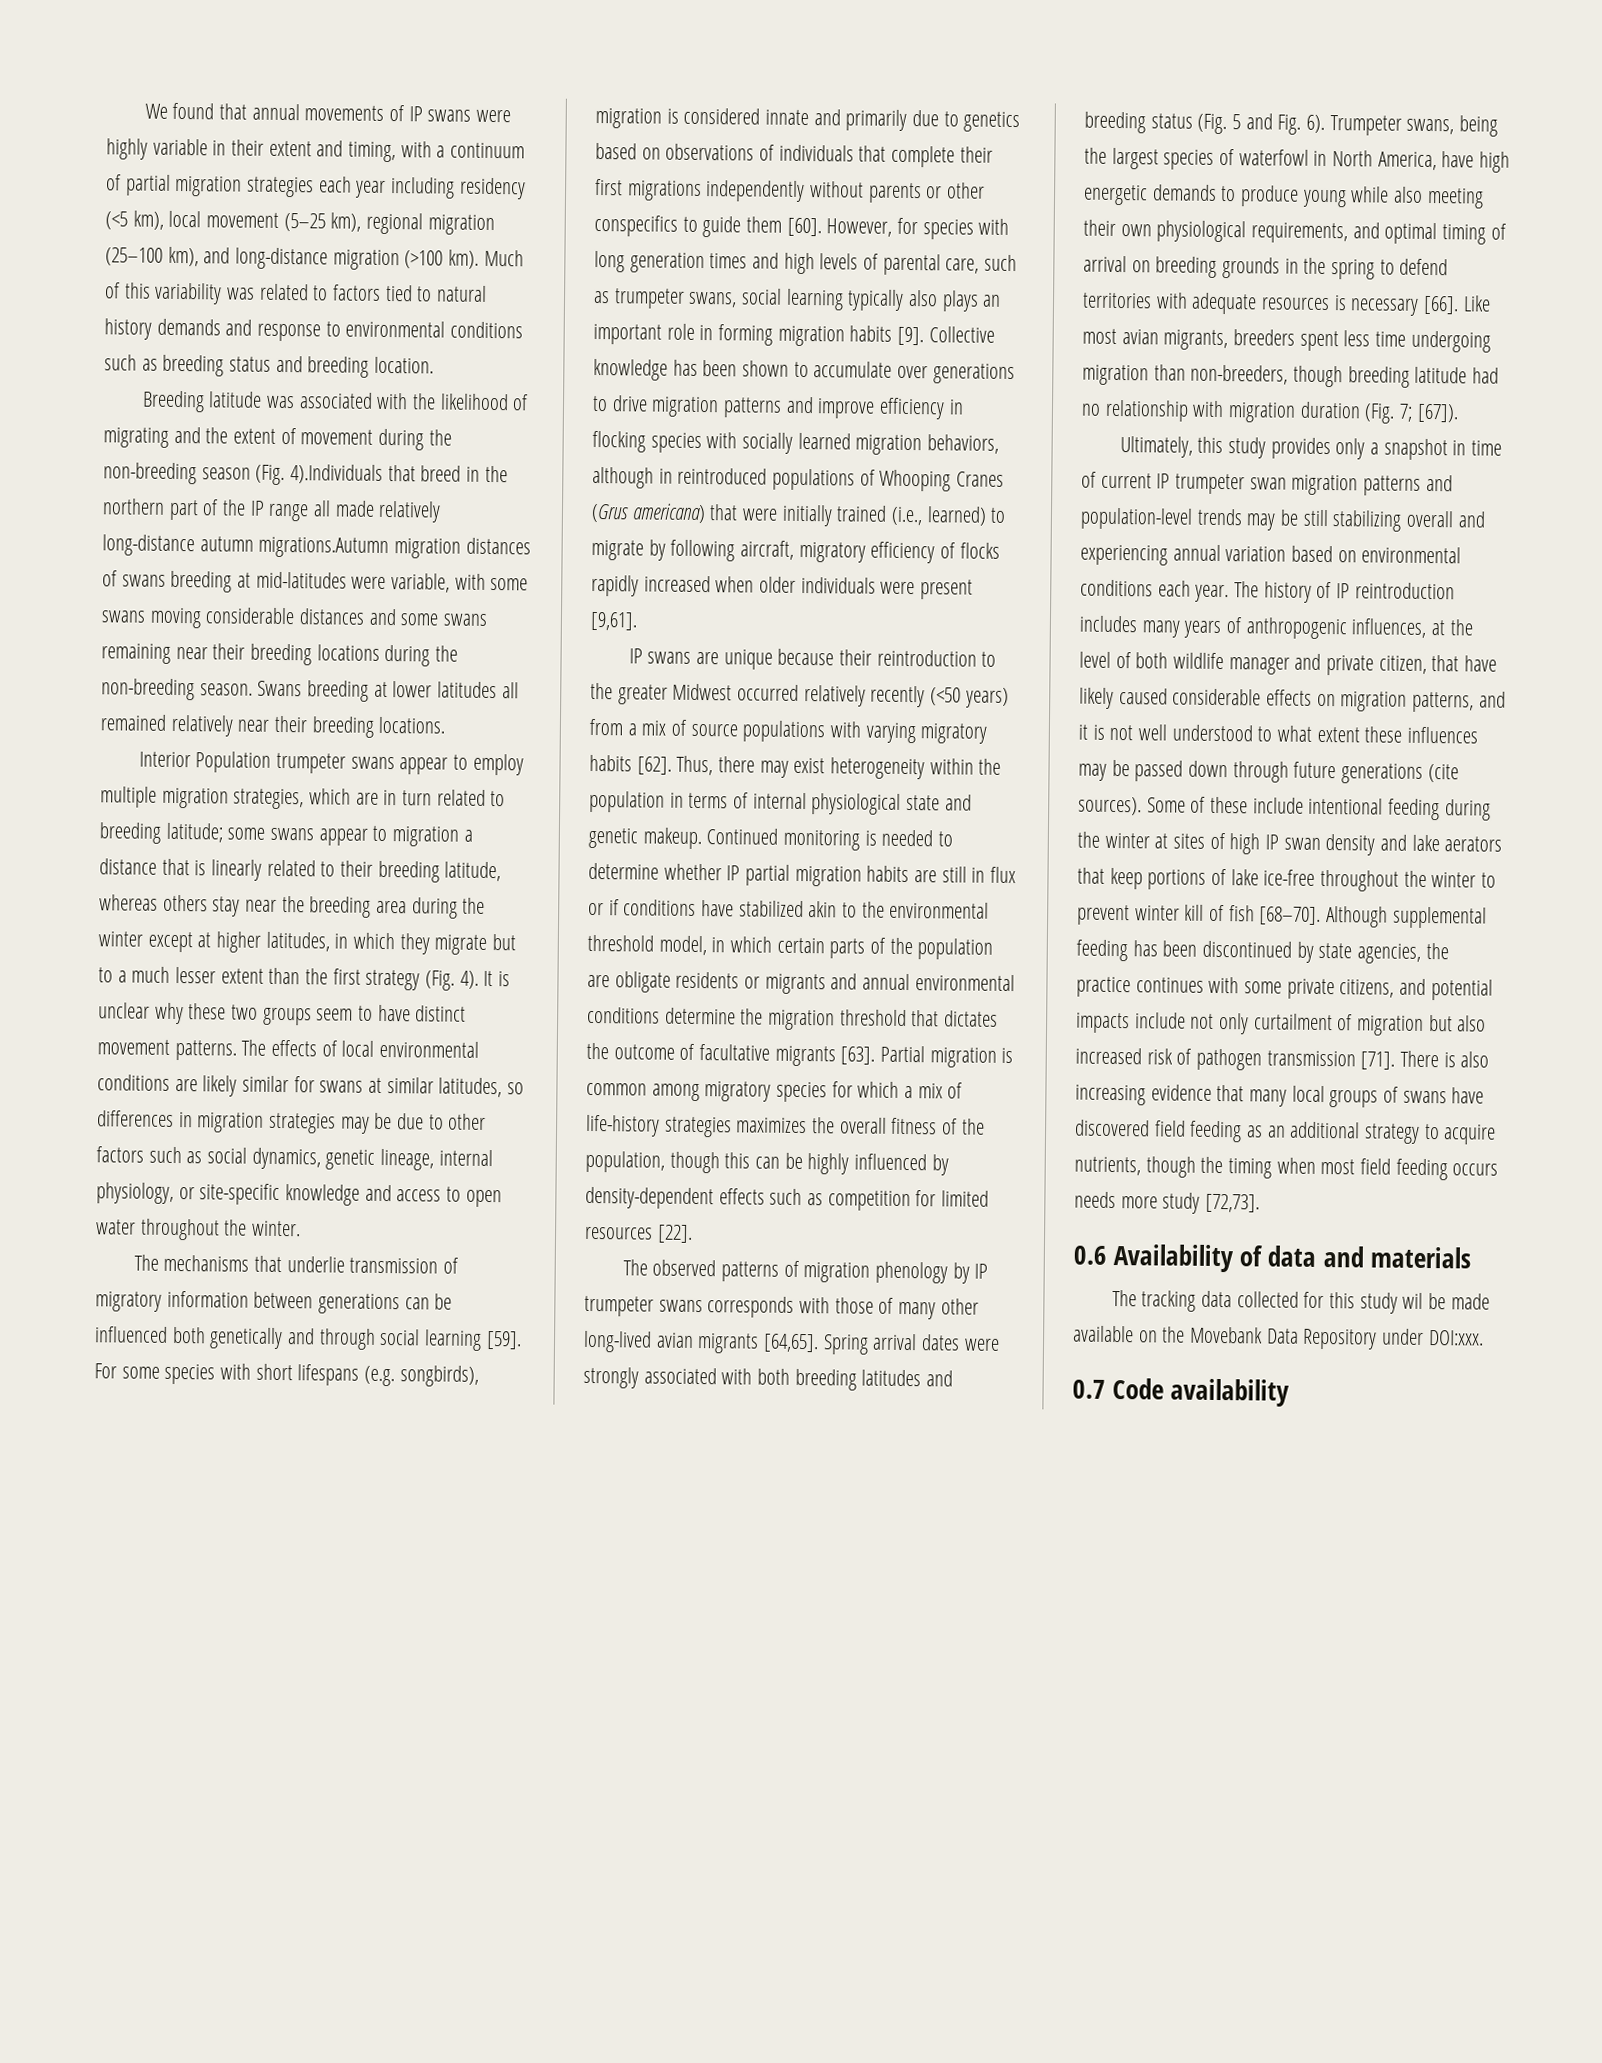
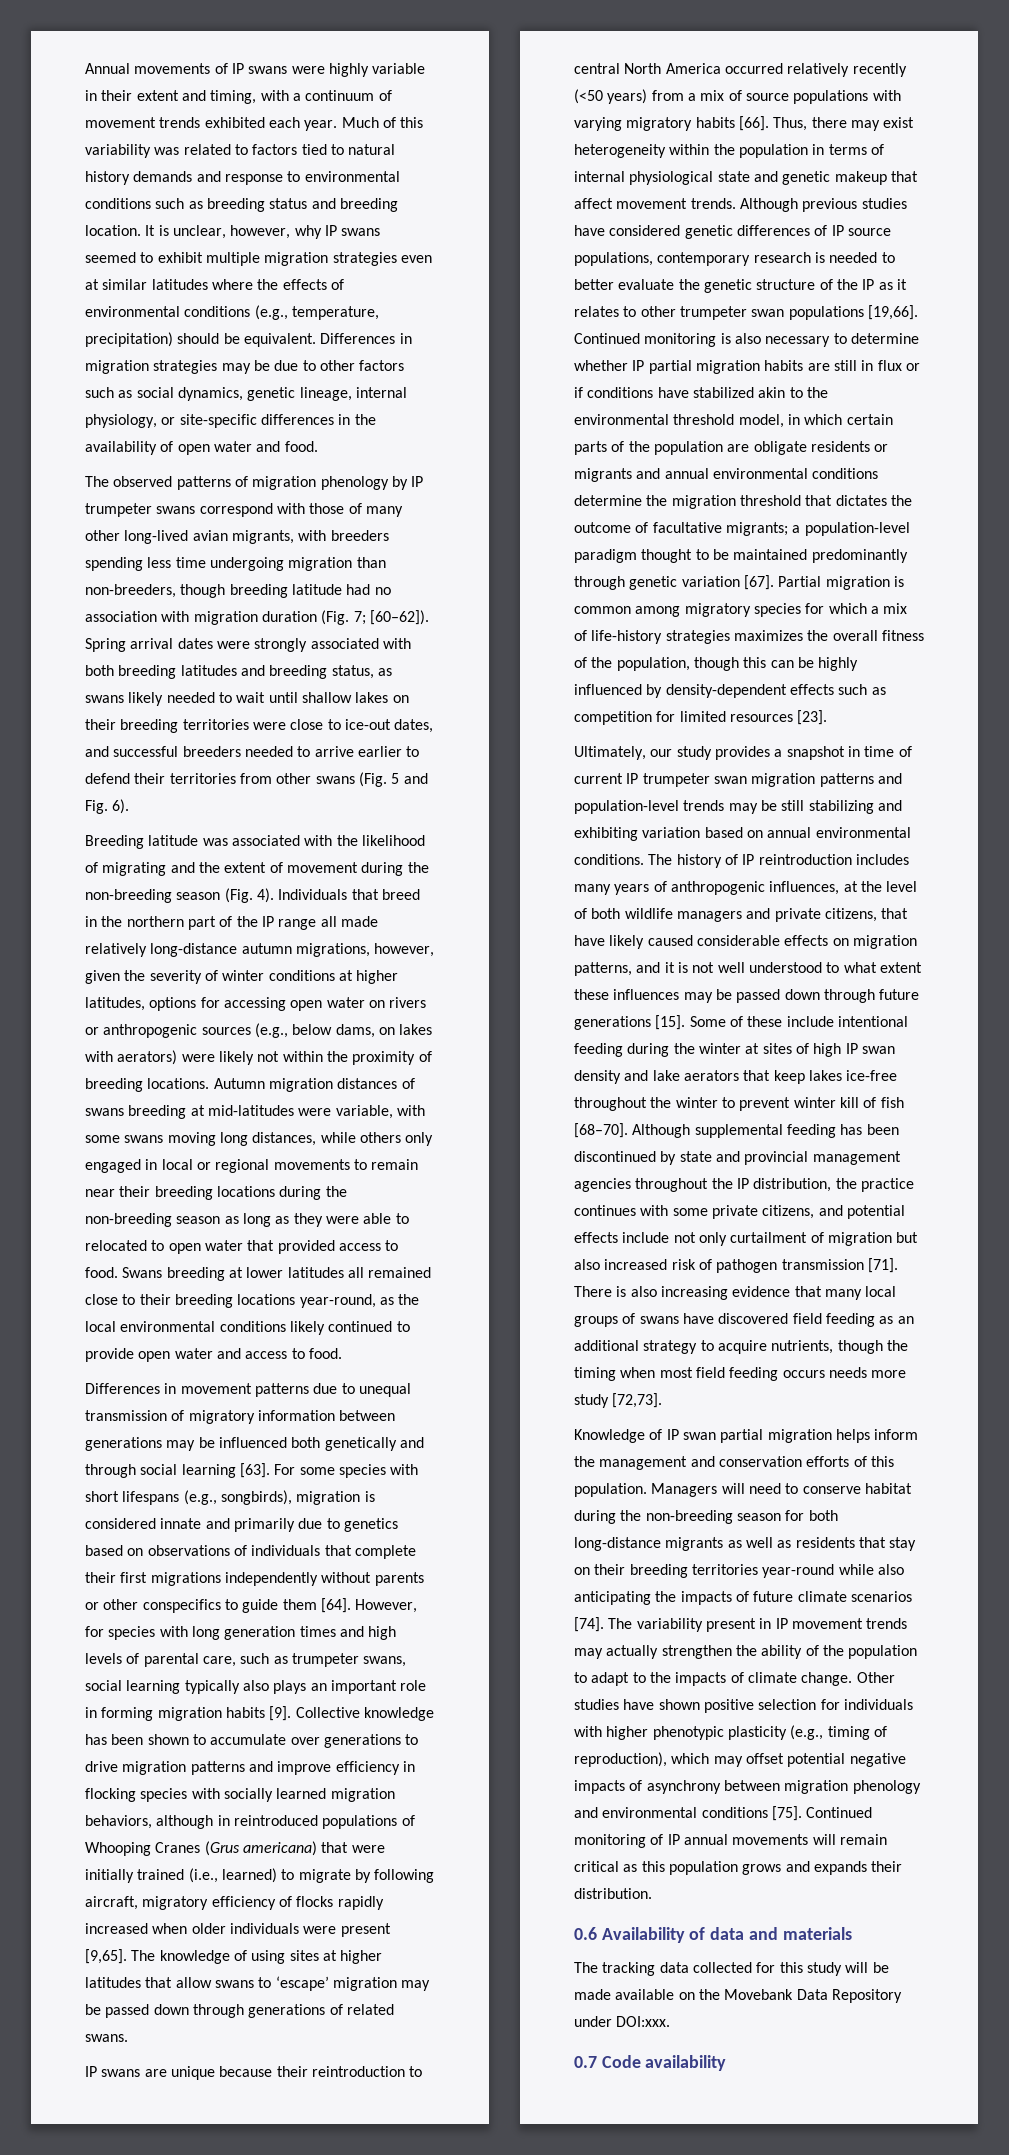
[144,102,300,121] We found that annual -> [85,63,130,74] Annual
[124,174,526,200] [105,210,495,236] [105,246,480,271] partial migration strategies each year including residency (<5 km), local movement (5–25 km), regional migration (25–100 km), and long-distance migration (>100 km). -> [85,117,338,131] movement trends exhibited each year.
(435, 365) none -> [145,225,381,239] [85,252,432,266] [85,279,344,290] [85,305,379,320] [85,332,412,347] [85,360,405,374] [85,387,407,401] [85,414,376,428] [85,441,318,455] [85,476,424,490] [85,503,403,517] [85,530,389,544] [85,557,386,571] [85,584,391,598] [85,610,429,625] [85,638,411,652] [85,665,392,679] [85,692,409,706] [85,719,434,733] [85,746,420,757] [85,772,428,787] [85,799,130,814] It is unclear, however, why IP swans seemed to exhibit multiple migration strategies even at similar latitudes where the effects of environmental conditions (e.g., temperature, precipitation) should be equivalent. Differences in migration strategies may be due to other factors such as social dynamics, genetic lineage, internal physiology, or site-specific differences in the availability of open water and food. // The observed patterns of migration phenology by IP trumpeter swans correspond with those of many other long-lived avian migrants, with breeders spending less time undergoing migration than non-breeders, though breeding latitude had no association with migration duration (Fig. 7; [60–62]). Spring arrival dates were strongly associated with both breeding latitudes and breeding status, as swans likely needed to wait until shallow lakes on their breeding territories were close to ice-out dates, and successful breeders needed to arrive earlier to defend their territories from other swans (Fig. 5 and Fig. 6).
[290,464,384,484] 4).Individuals -> [256,888,348,903] 4). Individuals
[258,536,390,559] migrations.Autumn -> [295,943,435,957] [85,970,399,984] [85,997,427,1011] [85,1023,433,1038] [85,1050,432,1065] [85,1078,265,1092] migrations, however, given the severity of winter conditions at higher latitudes, options for accessing open water on rivers or anthropogenic sources (e.g., below dams, on lakes with aerators) were likely not within the proximity of breeding locations. Autumn
[205,607,488,626] [101,643,171,664] considerable distances and some swans remaining -> [219,1132,434,1146] [85,1159,419,1173] long distances, while others only engaged in local or regional movements to remain
[199,683,253,696] season. -> [176,1213,409,1227] [85,1240,399,1254] [85,1267,118,1278] season as long as they were able to relocated to open water that provided access to food.
[170,714,446,738] [138,751,524,776] [100,786,506,810] [99,822,473,847] [99,858,502,883] [99,894,486,919] [98,931,517,955] [98,966,511,991] [98,1002,467,1026] [97,1039,480,1061] [97,1074,525,1098] [97,1110,487,1134] [96,1146,493,1171] [96,1182,502,1208] [96,1218,302,1241] [133,1254,345,1273] relatively near their breeding locations. // Interior Population trumpeter swans appear to employ multiple migration strategies, which are in turn related to breeding latitude; some swans appear to migration a distance that is linearly related to their breeding latitude, whereas others stay near the breeding area during the winter except at higher latitudes, in which they migrate but to a much lesser extent than the first strategy (Fig. 4). It is unclear why these two groups seem to have distinct movement patterns. The effects of local environmental conditions are likely similar for swans at similar latitudes, so differences in migration strategies may be due to other factors such as social dynamics, genetic lineage, internal physiology, or site-specific knowledge and access to open water throughout the winter. // The mechanisms that underlie -> [85,1294,420,1308] [85,1321,410,1335] [85,1348,342,1362] [85,1383,411,1397] close to their breeding locations year-round, as the local environmental conditions likely continued to provide open water and access to food. // Differences in movement patterns due to unequal
[404,1297,430,1310] can -> [166,1440,196,1451] may
[485,1330,522,1350] [59]. -> [239,1463,270,1478] [63].
[364,1365,396,1387] (e.g. -> [183,1490,217,1505] (e.g.,
[786,217,822,237] [60]. -> [320,1598,351,1613] [64].
[590,611,638,631] [9,61]. -> [85,1949,383,1964] [85,1976,431,1991] [85,2004,394,2018] [85,2034,128,2042] [9,65]. The knowledge of using sites at higher latitudes that allow swans to ‘escape’ migration may be passed down through generations of related swans.
[590,682,733,705] the greater Midwest -> [574,63,721,74] central North America
[636,756,672,775] [62]. -> [738,116,769,131] [66].
[642,827,702,850] makeup. -> [834,171,918,185] [574,198,907,212] [574,225,891,239] [574,252,895,266] [574,279,907,293] [574,305,918,320] makeup that affect movement trends. Although previous studies have considered genetic differences of IP source populations, contemporary research is needed to better evaluate the genetic structure of the IP as it relates to other trumpeter swan populations [19,66].
[881,829,934,847] needed -> [734,333,831,347] also necessary
[774,1045,876,1067] migrants [63]. -> [725,522,910,536] [574,549,908,563] [574,575,774,590] migrants; a population-level paradigm thought to be maintained predominantly through genetic variation [67].
[656,1224,693,1243] [622,1259,989,1284] [584,1295,979,1320] [583,1330,1000,1355] [583,1366,954,1391] [1084,111,1499,137] [1084,147,1511,173] [1083,184,1484,209] [1083,219,1507,245] [1083,255,1449,280] [1082,292,1491,316] [1082,328,1491,353] [1082,364,1500,388] [1081,399,1459,424] [22]. // The observed patterns of migration phenology by IP trumpeter swans corresponds with those of many other long-lived avian migrants [64,65]. Spring arrival dates were strongly associated with both breeding latitudes and breeding status (Fig. 5 and Fig. 6). Trumpeter swans, being the largest species of waterfowl in North America, have high energetic demands to produce young while also meeting their own physiological requirements, and optimal timing of arrival on breeding grounds in the spring to defend territories with adequate resources is necessary [66]. Like most avian migrants, breeders spent less time undergoing migration than non-breeders, though breeding latitude had no relationship with migration duration (Fig. 7; [67]). -> [797,710,828,725] [23].
[1197,436,1224,454] this -> [650,749,673,757] our
[1335,438,1366,460] only -> (770, 753) none
[1406,510,1486,528] [1080,544,1462,566] [1080,579,1230,603] overall and experiencing annual variation based on environmental conditions each year. -> [877,800,902,811] [574,827,911,841] [574,854,644,865] and exhibiting variation based on annual environmental conditions.
[1228,657,1290,675] manager -> [676,911,742,922] managers
[1378,655,1427,674] citizen, -> [824,908,877,922] citizens,
[1427,764,1459,783] [1078,796,1142,816] (cite sources). -> [655,1015,686,1030] [15].
[1147,868,1259,890] portions of lake -> [808,1070,842,1081] lakes
[1357,943,1422,964] agencies, -> [715,1151,901,1165] [574,1178,832,1192] and provincial management agencies throughout the IP distribution,
[1076,1012,1130,1034] impacts -> [574,1232,618,1243] effects
(1261, 1203) none -> [574,1429,919,1443] [574,1456,894,1470] [574,1483,912,1497] [574,1510,838,1524] [574,1537,917,1551] [574,1564,904,1578] [574,1591,912,1605] [574,1617,908,1632] [574,1645,918,1659] [574,1672,895,1686] [574,1699,913,1713] [574,1725,887,1740] [574,1752,906,1767] [574,1780,921,1794] [574,1806,873,1821] [574,1834,887,1848] [574,1861,903,1875] [574,1888,652,1899] // Knowledge of IP swan partial migration helps inform the management and conservation efforts of this population. Managers will need to conserve habitat during the non-breeding season for both long-distance migrants as well as residents that stay on their breeding territories year-round while also anticipating the impacts of future climate scenarios [74]. The variability present in IP movement trends may actually strengthen the ability of the population to adapt to the impacts of climate change. Other studies have shown positive selection for individuals with higher phenotypic plasticity (e.g., timing of reproduction), which may offset potential negative impacts of asynchrony between migration phenology and environmental conditions [75]. Continued monitoring of IP annual movements will remain critical as this population grows and expands their distribution.
[1402,1292,1424,1309] wil -> [845,1962,869,1973] will

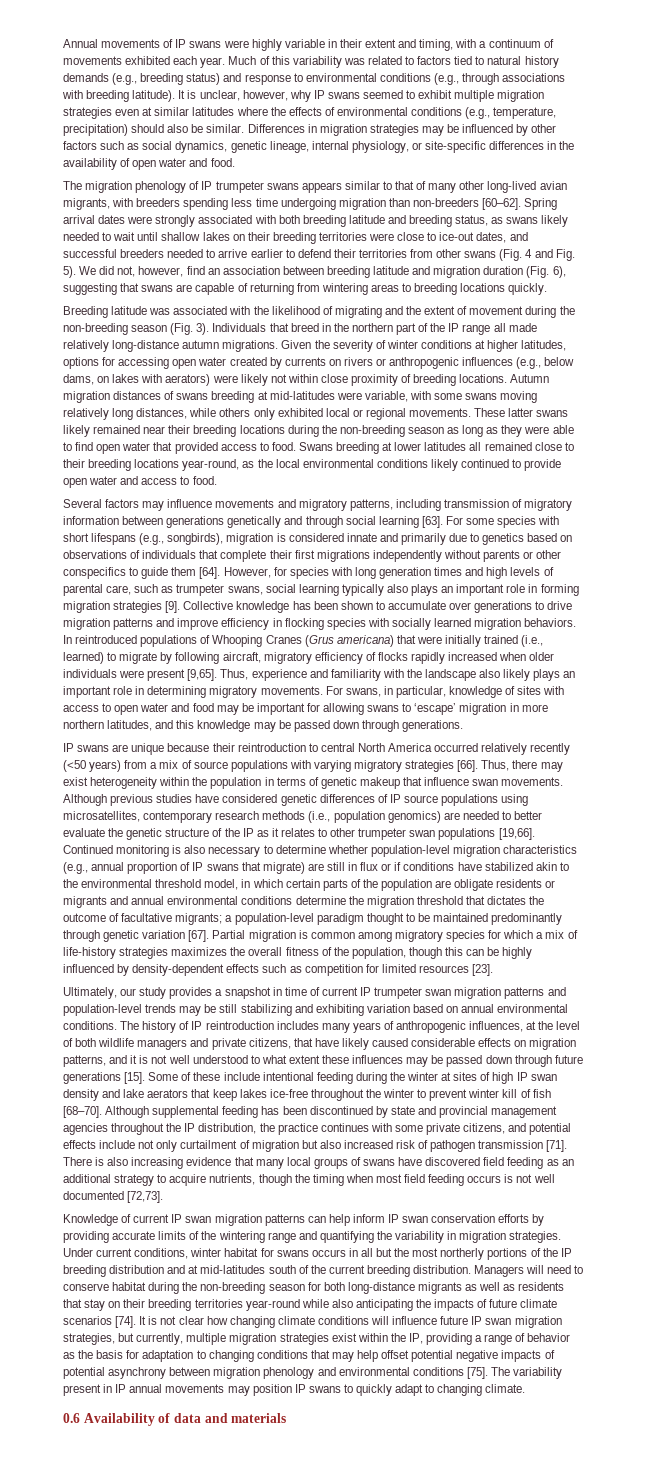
[85,117,201,128] movement trends -> [63,56,122,65] movements
(193, 176) none -> [112,73,221,85] (e.g., breeding status)
[155,198,398,212] [85,225,141,236] such as breeding status and breeding location. -> [433,73,566,85] [62,90,176,102] (e.g., through associations with breeding latitude).
[223,333,316,347] be equivalent. -> [167,124,245,133] also be similar.
[274,360,316,371] due to -> [462,124,529,136] influenced by
[113,476,408,490] observed patterns of migration phenology by -> [85,181,200,193] migration phenology of
[199,503,345,517] correspond with those -> [301,181,415,193] appears similar to that
[85,584,391,598] [85,610,429,625] non-breeders, though breeding latitude had no association with migration duration (Fig. 7; [60–62]). -> [412,198,522,210] non-breeders [60–62].
[180,665,237,676] latitudes -> [348,215,385,224] latitude
[391,773,400,784] 5 -> [525,249,533,258] 4
[112,799,130,814] 6). -> [63,266,566,278] [63,283,548,295] 5). We did not, however, find an association between breeding latitude and migration duration (Fig. 6), suggesting that swans are capable of returning from wintering areas to breeding locations quickly.
[256,888,274,903] 4). -> [196,323,210,335] 3).
[295,943,435,957] [85,970,120,984] migrations, however, given -> [222,340,312,352] migrations. Given
(365, 1002) none -> [229,357,326,369] created by currents
[201,1027,251,1035] sources -> [462,357,514,366] influences
[326,1051,348,1062] the -> [320,374,348,383] close
(216, 1139) none -> [63,408,109,420] relatively
[85,1159,158,1173] engaged in -> [277,408,323,417] exhibited
[273,1159,419,1170] movements to remain -> [409,408,569,417] [63,425,141,437] movements. These latter swans likely remained
[85,1240,165,1251] relocated to -> [75,442,94,451] find
[85,1383,411,1397] Differences in movement patterns due to unequal -> [63,499,441,511] Several factors may influence movements and migratory patterns, including
[166,1437,321,1451] may be influenced both -> (225, 522) none
[225,1707,265,1718] habits -> [113,601,163,613] strategies
[85,1815,230,1829] behaviors, although in -> [524,618,577,627] [63,635,72,644] behaviors. In
[131,1950,383,1964] [85,1976,431,1991] [85,2004,394,2018] [85,2034,128,2042] The knowledge of using sites at higher latitudes that allow swans to ‘escape’ migration may be passed down through generations of related swans. -> [220,669,576,681] [63,686,565,698] [63,703,548,715] [63,720,464,732] Thus, experience and familiarity with the landscape also likely plays an important role in determining migratory movements. For swans, in particular, knowledge of sites with access to open water and food may be important for allowing swans to ‘escape’ migration in more northern latitudes, and this knowledge may be passed down through generations.
[695,117,735,128] habits -> [405,760,455,772] strategies
[574,171,918,185] [574,198,736,209] internal physiological state and genetic makeup that affect movement trends. -> [320,777,564,789] genetic makeup that influence swan movements.
[574,252,825,266] populations, contemporary research is -> [441,794,529,806] [63,811,460,823] populations using microsatellites, contemporary research methods (i.e., population genomics) are
[632,360,804,374] IP partial migration habits -> [370,845,578,857] [63,862,305,874] population-level migration characteristics (e.g., annual proportion of IP swans that migrate)
[828,1367,907,1378] [574,1394,609,1408] needs more study -> [504,1174,555,1183] [63,1191,124,1200] is not well documented
[666,1429,919,1443] [574,1456,894,1470] [574,1483,647,1497] IP swan partial migration helps inform the management and conservation efforts of this population. -> [133,1214,545,1226] [63,1231,562,1243] [63,1248,572,1260] [63,1265,472,1277] current IP swan migration patterns can help inform IP swan conservation efforts by providing accurate limits of the wintering range and quantifying the variability in migration strategies. Under current conditions, winter habitat for swans occurs in all but the most northerly portions of the IP breeding distribution and at mid-latitudes south of the current breeding distribution.
[608,1618,908,1632] [574,1645,918,1659] [574,1672,895,1686] [574,1699,913,1713] [574,1725,887,1740] [574,1752,743,1767] The variability present in IP movement trends may actually strengthen the ability of the population to adapt to the impacts of climate change. Other studies have shown positive selection for individuals with higher phenotypic plasticity (e.g., timing of reproduction), which may -> [139,1316,562,1328] [63,1333,571,1345] [63,1350,379,1362] It is not clear how changing climate conditions will influence future IP swan migration strategies, but currently, multiple migration strategies exist within the IP, providing a range of behavior as the basis for adaptation to changing conditions that may help
(643, 1785) none -> [63,1367,105,1379] potential
[806,1807,873,1818] [574,1834,887,1848] [574,1861,903,1875] [574,1888,652,1899] Continued monitoring of IP annual movements will remain critical as this population grows and expands their distribution. -> [490,1367,563,1379] [63,1384,526,1396] The variability present in IP annual movements may position IP swans to quickly adapt to changing climate.
[574,1962,889,1976] [574,1989,902,2003] [574,2016,671,2027] [574,2055,727,2071] // The tracking data collected for this study will be made available on the Movebank Data Repository under DOI:xxx. // 0.7 Code availability -> (287, 1418) none

